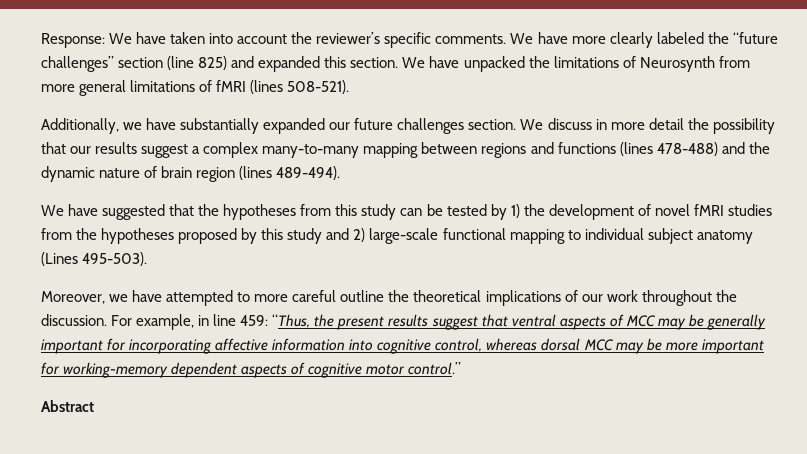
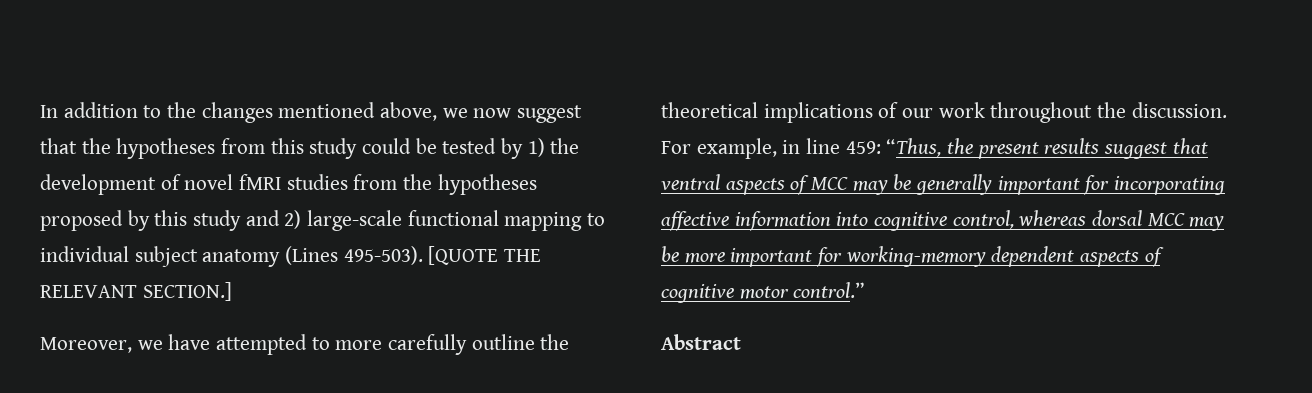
[41,32,778,48] [41,56,750,72] [41,80,350,96] [41,118,775,134] [41,142,770,158] [41,166,341,182] [41,204,166,220] Response: We have taken into account the reviewer’s specific comments. We have more clearly labeled the “future challenges” section (line 825) and expanded this section. We have unpacked the limitations of Neurosynth from more general limitations of fMRI (lines 508-521). // Additionally, we have substantially expanded our future challenges section. We discuss in more detail the possibility that our results suggest a complex many-to-many mapping between regions and functions (lines 478-488) and the dynamic nature of brain region (lines 489-494). // We have suggested -> [40,102,583,123] In addition to the changes mentioned above, we now suggest
[400,208,423,216] can -> [362,138,412,154] could
(148, 259) none -> [428,246,542,265] [40,282,232,301] [QUOTE THE RELEVANT SECTION.]
[292,290,337,302] careful -> [388,334,468,355] carefully

